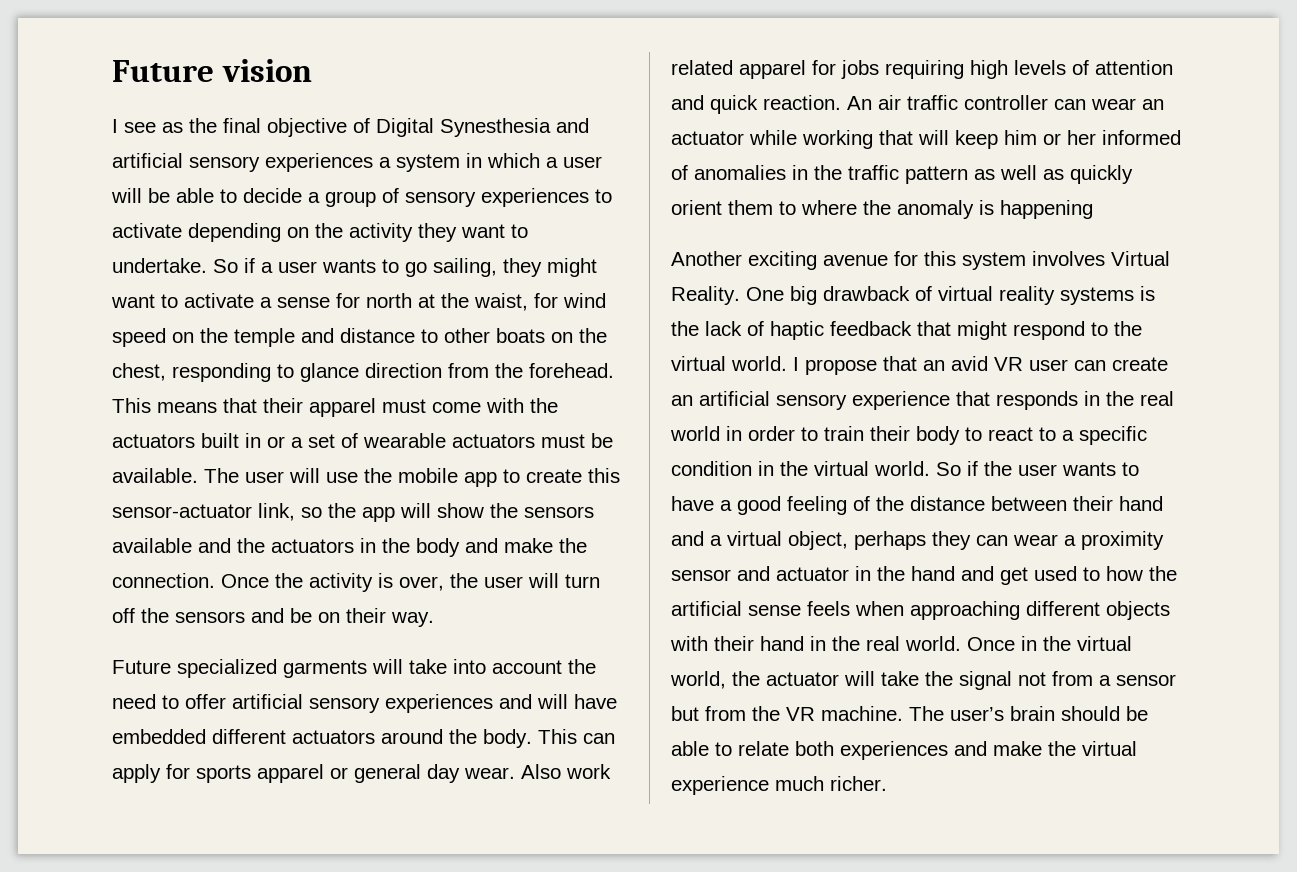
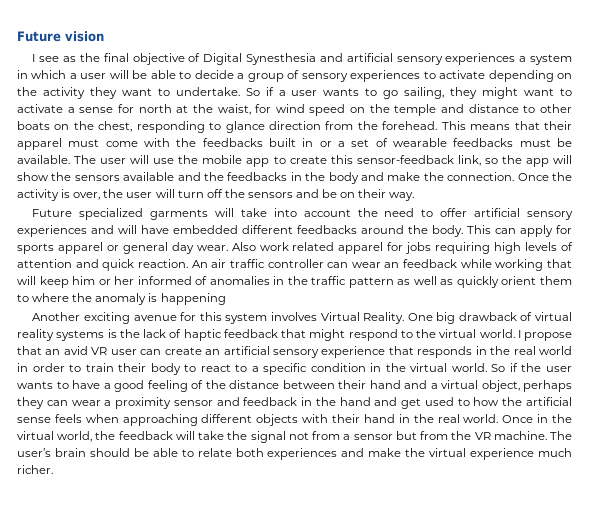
[112,434,195,448] actuators -> [202,138,263,147] feedbacks
[452,434,535,448] actuators -> [453,138,514,147] feedbacks
[112,504,252,518] sensor-actuator -> [356,155,454,164] sensor-feedback
[271,539,354,553] actuators -> [227,172,288,181] feedbacks
[292,730,375,744] actuators -> [297,225,357,234] feedbacks
[671,131,744,145] actuator -> [403,259,458,268] feedback
[776,567,849,581] actuator -> [243,397,298,406] feedback
[766,672,839,686] actuator -> [118,431,173,440] feedback

